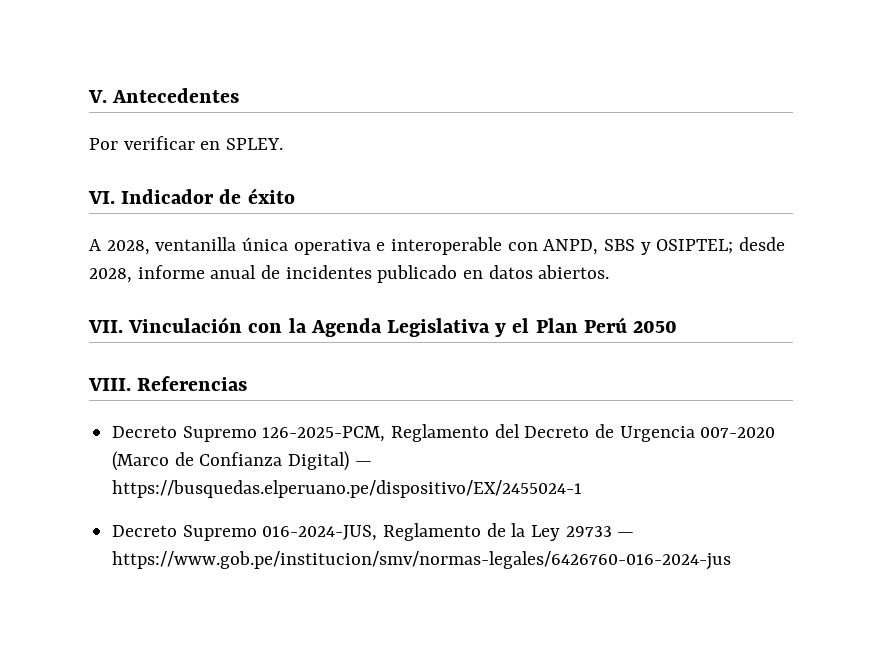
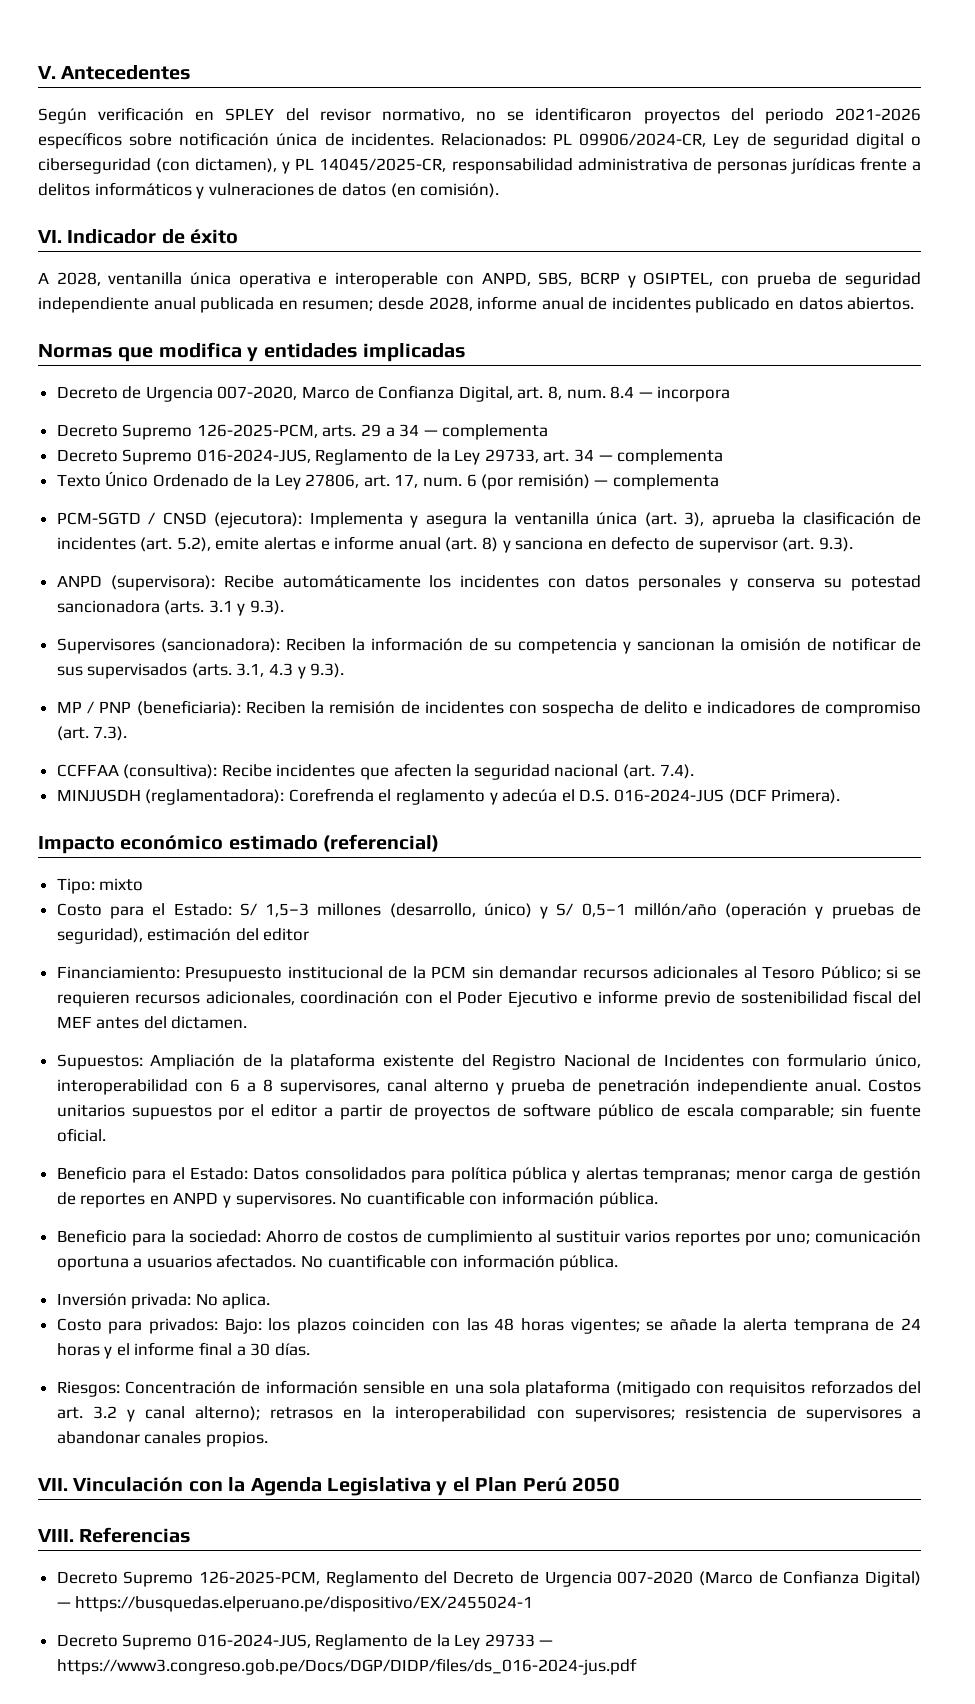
[89,136,284,150] Por verificar en SPLEY. -> [38,107,921,124] [38,132,922,149] [38,157,922,174] [38,182,500,199] Según verificación en SPLEY del revisor normativo, no se identificaron proyectos del periodo 2021-2026 específicos sobre notificación única de incidentes. Relacionados: PL 09906/2024-CR, Ley de seguridad digital o ciberseguridad (con dictamen), y PL 14045/2025-CR, responsabilidad administrativa de personas jurídicas frente a delitos informáticos y vulneraciones de datos (en comisión).
[604,239,734,255] SBS y OSIPTEL; -> [538,272,921,288] [38,297,374,313] SBS, BCRP y OSIPTEL, con prueba de seguridad independiente anual publicada en resumen;
(610, 272) none -> [38,342,466,362] [56,385,731,402] [56,424,549,440] [56,449,724,465] [56,471,719,490] [56,511,922,528] [56,536,853,553] [56,575,921,591] [56,600,285,616] [56,637,922,654] [56,663,345,679] [56,700,921,717] [56,726,128,741] [56,763,694,780] [56,788,841,805] [38,834,440,854] [56,878,144,894] [56,903,921,919] [56,928,310,944] [56,966,922,982] [56,990,922,1007] [56,1016,248,1029] [56,1053,922,1070] [56,1079,921,1095] [56,1103,921,1120] [56,1128,106,1142] [56,1166,921,1183] [56,1191,658,1208] [56,1229,922,1246] [56,1254,619,1271] [56,1293,271,1309] [56,1318,921,1334] [56,1342,310,1359] [56,1380,921,1397] [56,1406,922,1422] [56,1431,268,1447] // Normas que modifica y entidades implicadas // Decreto de Urgencia 007-2020, Marco de Confianza Digital, art. 8, num. 8.4 — incorpora // Decreto Supremo 126-2025-PCM, arts. 29 a 34 — complementa // Decreto Supremo 016-2024-JUS, Reglamento de la Ley 29733, art. 34 — complementa // Texto Único Ordenado de la Ley 27806, art. 17, num. 6 (por remisión) — complementa // PCM-SGTD / CNSD (ejecutora): Implementa y asegura la ventanilla única (art. 3), aprueba la clasificación de incidentes (art. 5.2), emite alertas e informe anual (art. 8) y sanciona en defecto de supervisor (art. 9.3). // ANPD (supervisora): Recibe automáticamente los incidentes con datos personales y conserva su potestad sancionadora (arts. 3.1 y 9.3). // Supervisores (sancionadora): Reciben la información de su competencia y sancionan la omisión de notificar de sus supervisados (arts. 3.1, 4.3 y 9.3). // MP / PNP (beneficiaria): Reciben la remisión de incidentes con sospecha de delito e indicadores de compromiso (art. 7.3). // CCFFAA (consultiva): Recibe incidentes que afecten la seguridad nacional (art. 7.4). // MINJUSDH (reglamentadora): Corefrenda el reglamento y adecúa el D.S. 016-2024-JUS (DCF Primera). // Impacto económico estimado (referencial) // Tipo: mixto // Costo para el Estado: S/ 1,5–3 millones (desarrollo, único) y S/ 0,5–1 millón/año (operación y pruebas de seguridad), estimación del editor // Financiamiento: Presupuesto institucional de la PCM sin demandar recursos adicionales al Tesoro Público; si se requieren recursos adicionales, coordinación con el Poder Ejecutivo e informe previo de sostenibilidad fiscal del MEF antes del dictamen. // Supuestos: Ampliación de la plataforma existente del Registro Nacional de Incidentes con formulario único, interoperabilidad con 6 a 8 supervisores, canal alterno y prueba de penetración independiente anual. Costos unitarios supuestos por el editor a partir de proyectos de software público de escala comparable; sin fuente oficial. // Beneficio para el Estado: Datos consolidados para política pública y alertas tempranas; menor carga de gestión de reportes en ANPD y supervisores. No cuantificable con información pública. // Beneficio para la sociedad: Ahorro de costos de cumplimiento al sustituir varios reportes por uno; comunicación oportuna a usuarios afectados. No cuantificable con información pública. // Inversión privada: No aplica. // Costo para privados: Bajo: los plazos coinciden con las 48 horas vigentes; se añade la alerta temprana de 24 horas y el informe final a 30 días. // Riesgos: Concentración de información sensible en una sola plataforma (mitigado con requisitos reforzados del art. 3.2 y canal alterno); retrasos en la interoperabilidad con supervisores; resistencia de supervisores a abandonar canales propios.
[112,551,732,570] https://www.gob.pe/institucion/smv/normas-legales/6426760-016-2024-jus -> [56,1658,637,1675] https://www3.congreso.gob.pe/Docs/DGP/DIDP/files/ds_016-2024-jus.pdf

